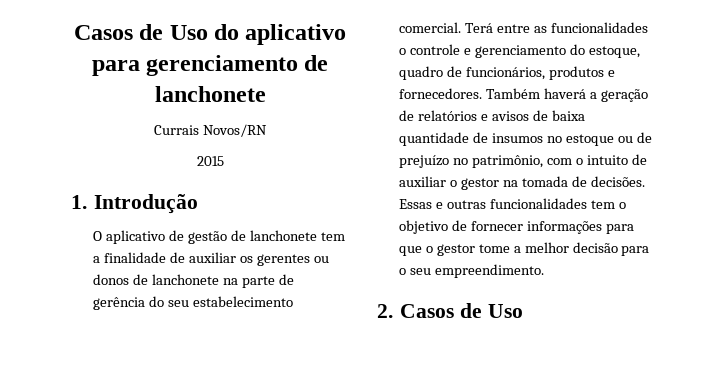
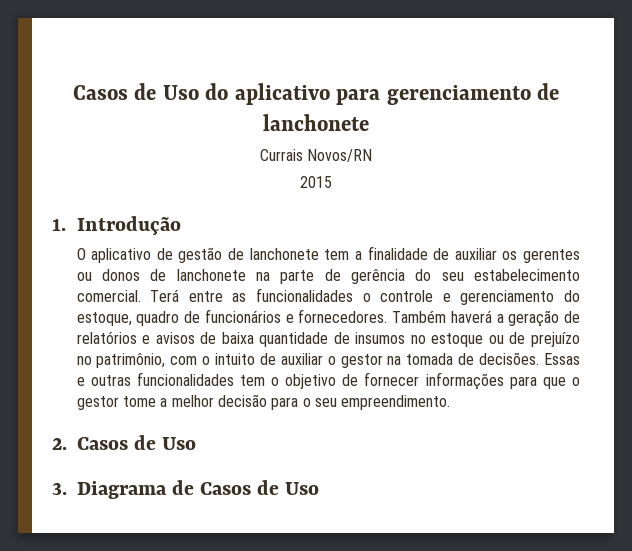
[465,66,604,80] funcionários, produtos -> [204,309,281,323] funcionários
(523, 311) none -> [52,480,320,499] // 3. Diagrama de Casos de Uso

